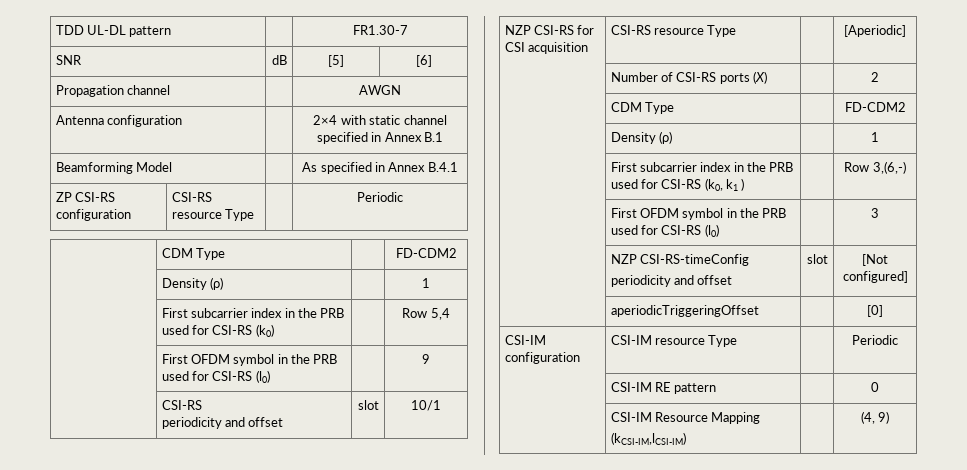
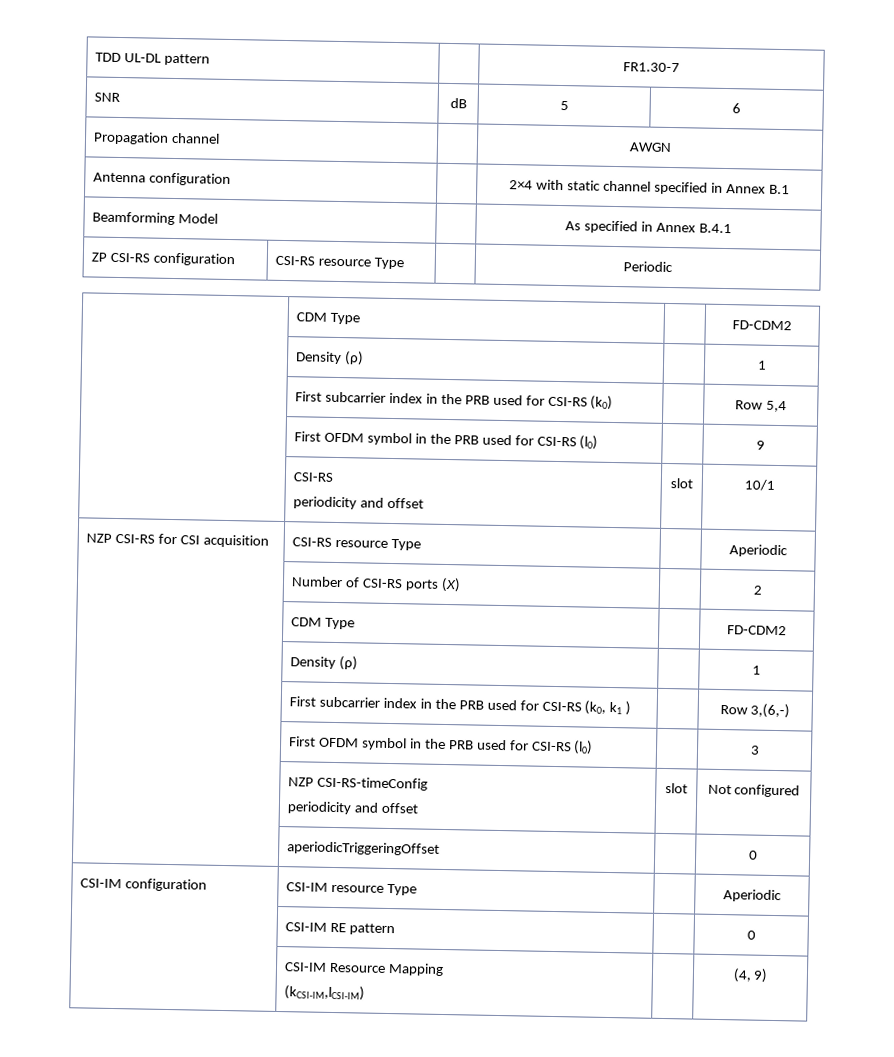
[328,55,344,67] [415,55,432,67] [5] | [6] -> [559,100,569,111] [732,103,741,114] 5 | 6
[844,25,906,37] [Aperiodic] -> [729,544,788,558] Aperiodic
[862,254,888,266] [842,271,908,283] [Not configured] -> [707,784,801,798] Not configured
[867,305,883,317] [0] -> [748,850,758,860] 0
[852,335,898,345] Periodic -> [723,889,782,903] Aperiodic

